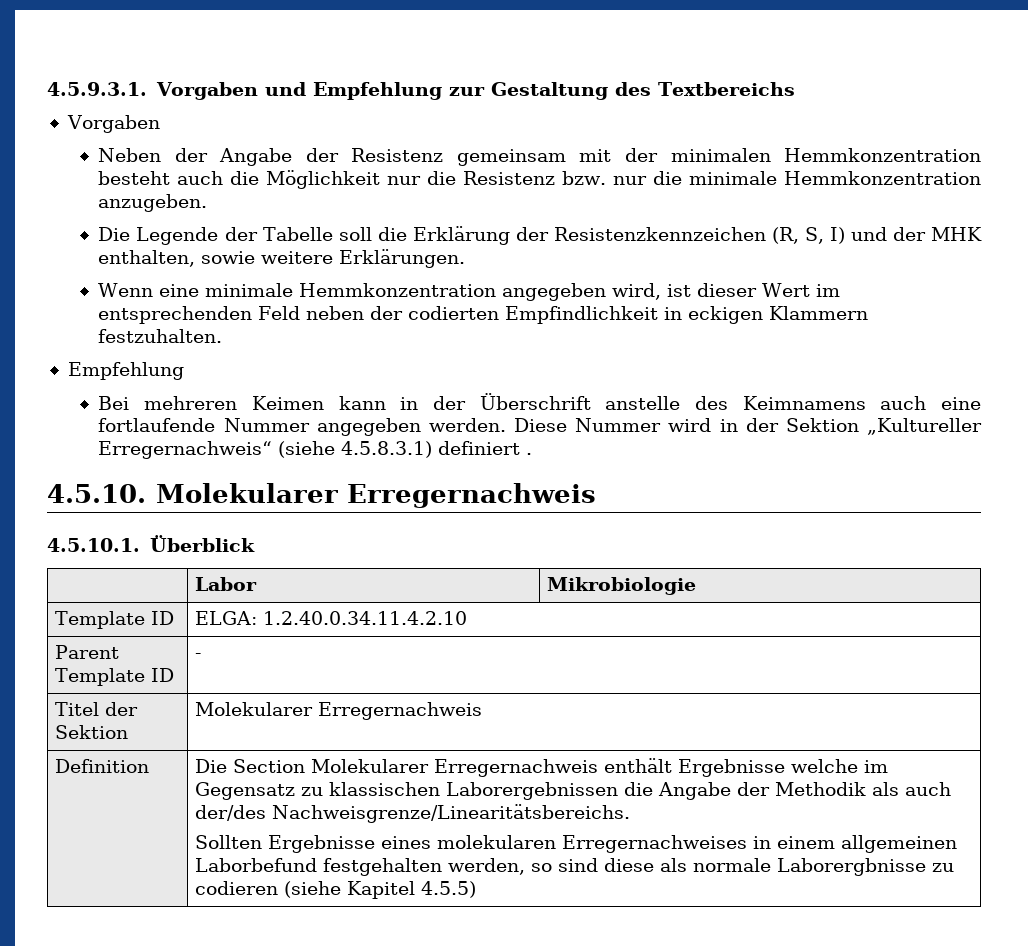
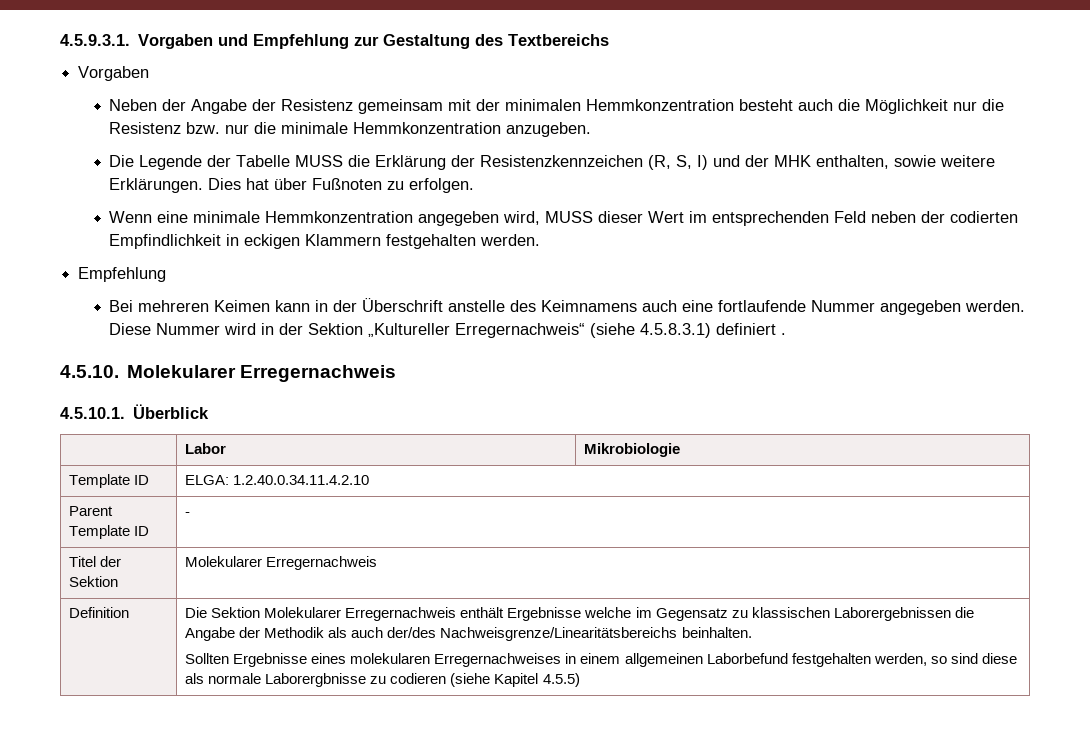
[338,227,372,241] soll -> [295,155,344,167] MUSS
(466, 258) none -> [208,178,475,193] Dies hat über Fußnoten zu erfolgen.
[667,284,692,297] ist -> [545,211,594,223] MUSS
[98,329,223,343] festzuhalten. -> [386,234,541,249] festgehalten werden.
[232,759,305,773] Section -> [211,607,261,618] Sektion
[271,804,630,823] Nachweisgrenze/Linearitätsbereichs. -> [440,627,752,641] Nachweisgrenze/Linearitätsbereichs beinhalten.

